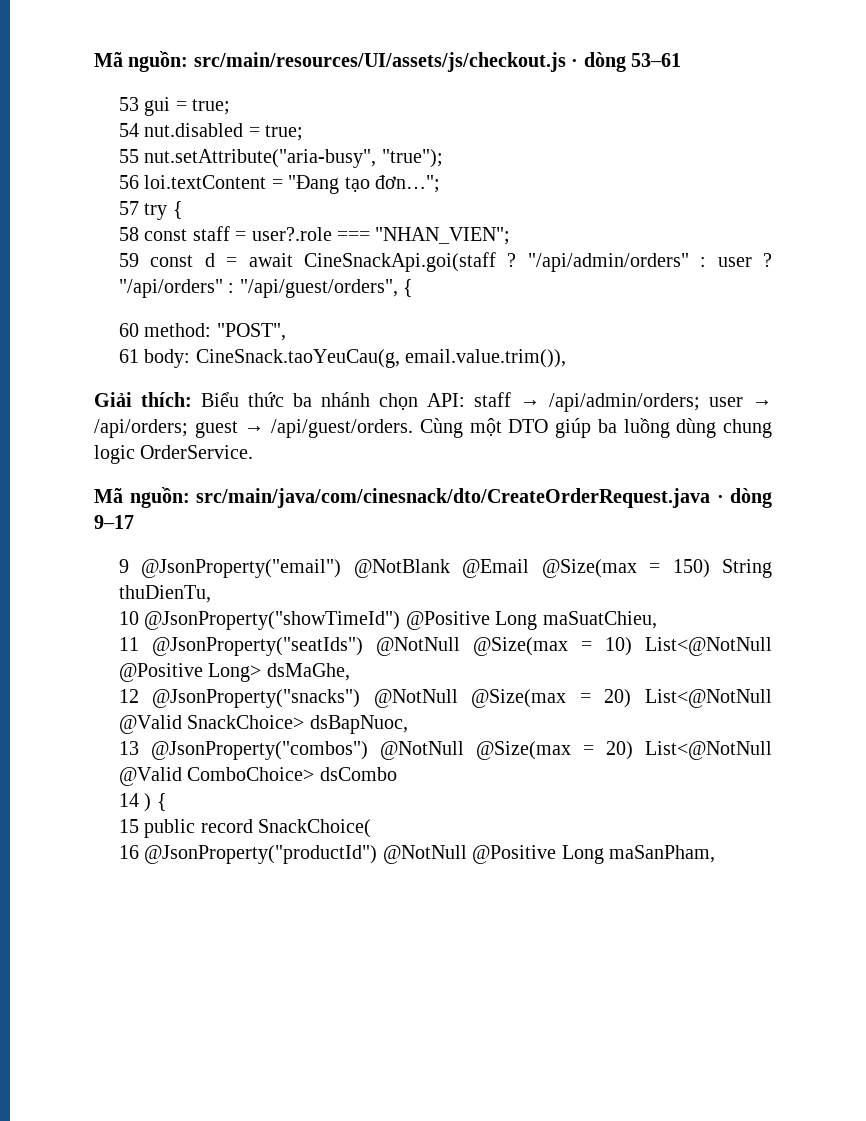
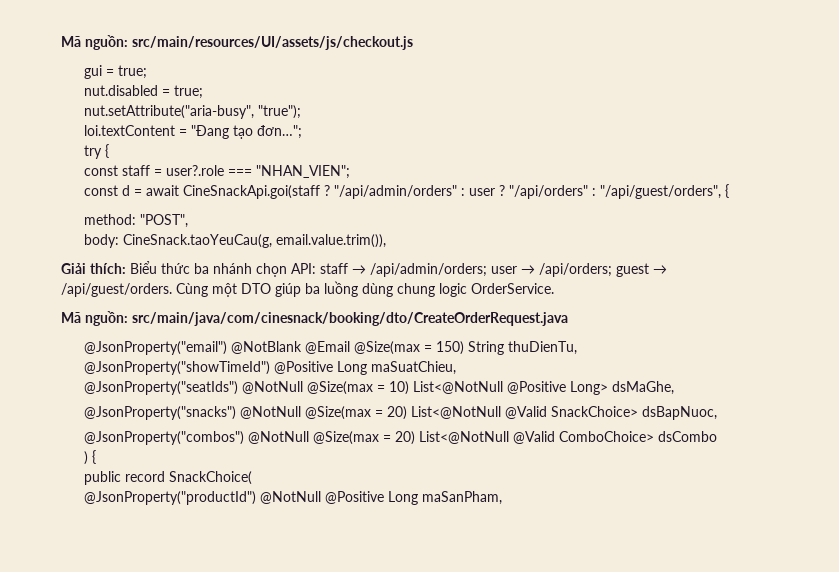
[571,52,681,72] [118,97,139,111] · dòng 53–61 // 53 -> (413, 43) //
[118,123,139,137] 54 -> (148, 72) none
[118,149,139,163] 55 -> (204, 92) none
[118,175,139,189] 56 -> (302, 112) none
[118,201,139,215] 57 -> (303, 132) none
[118,227,139,241] 58 -> (110, 151) none
[118,253,139,267] 59 -> (351, 172) none
[118,323,139,337] 60 -> (730, 191) none
[118,349,139,363] 61 -> (189, 221) none
[196,488,772,508] [94,515,134,529] [118,559,129,573] src/main/java/com/cinesnack/dto/CreateOrderRequest.java · dòng 9–17 // 9 -> [132,312,568,326] src/main/java/com/cinesnack/booking/dto/CreateOrderRequest.java //
[118,611,139,625] 10 -> (578, 348) none
[118,637,139,651] 11 -> (457, 368) none
[118,689,139,703] 12 -> (675, 388) none
[118,741,139,755] 13 -> (718, 413) none
[118,793,139,807] 14 -> (718, 436) none
[118,819,139,833] 15 -> (97, 457) none
[118,845,139,859] 16 -> (253, 478) none

